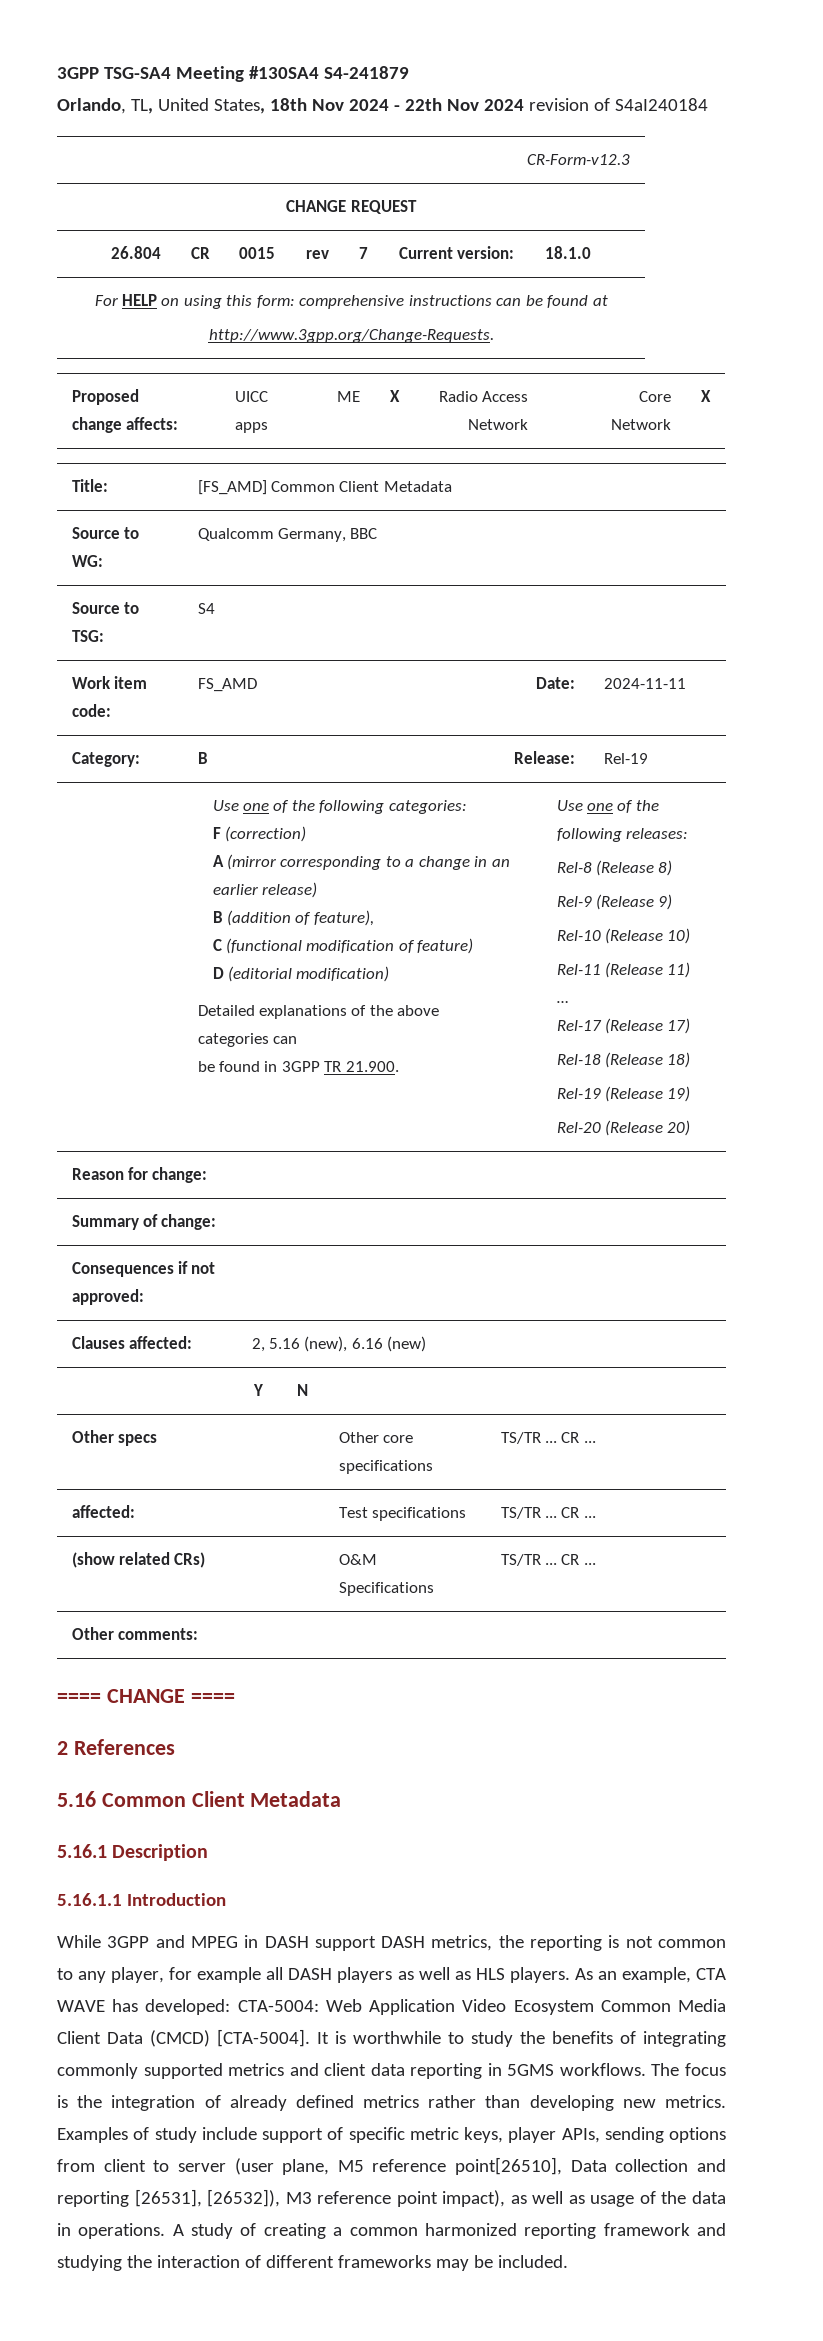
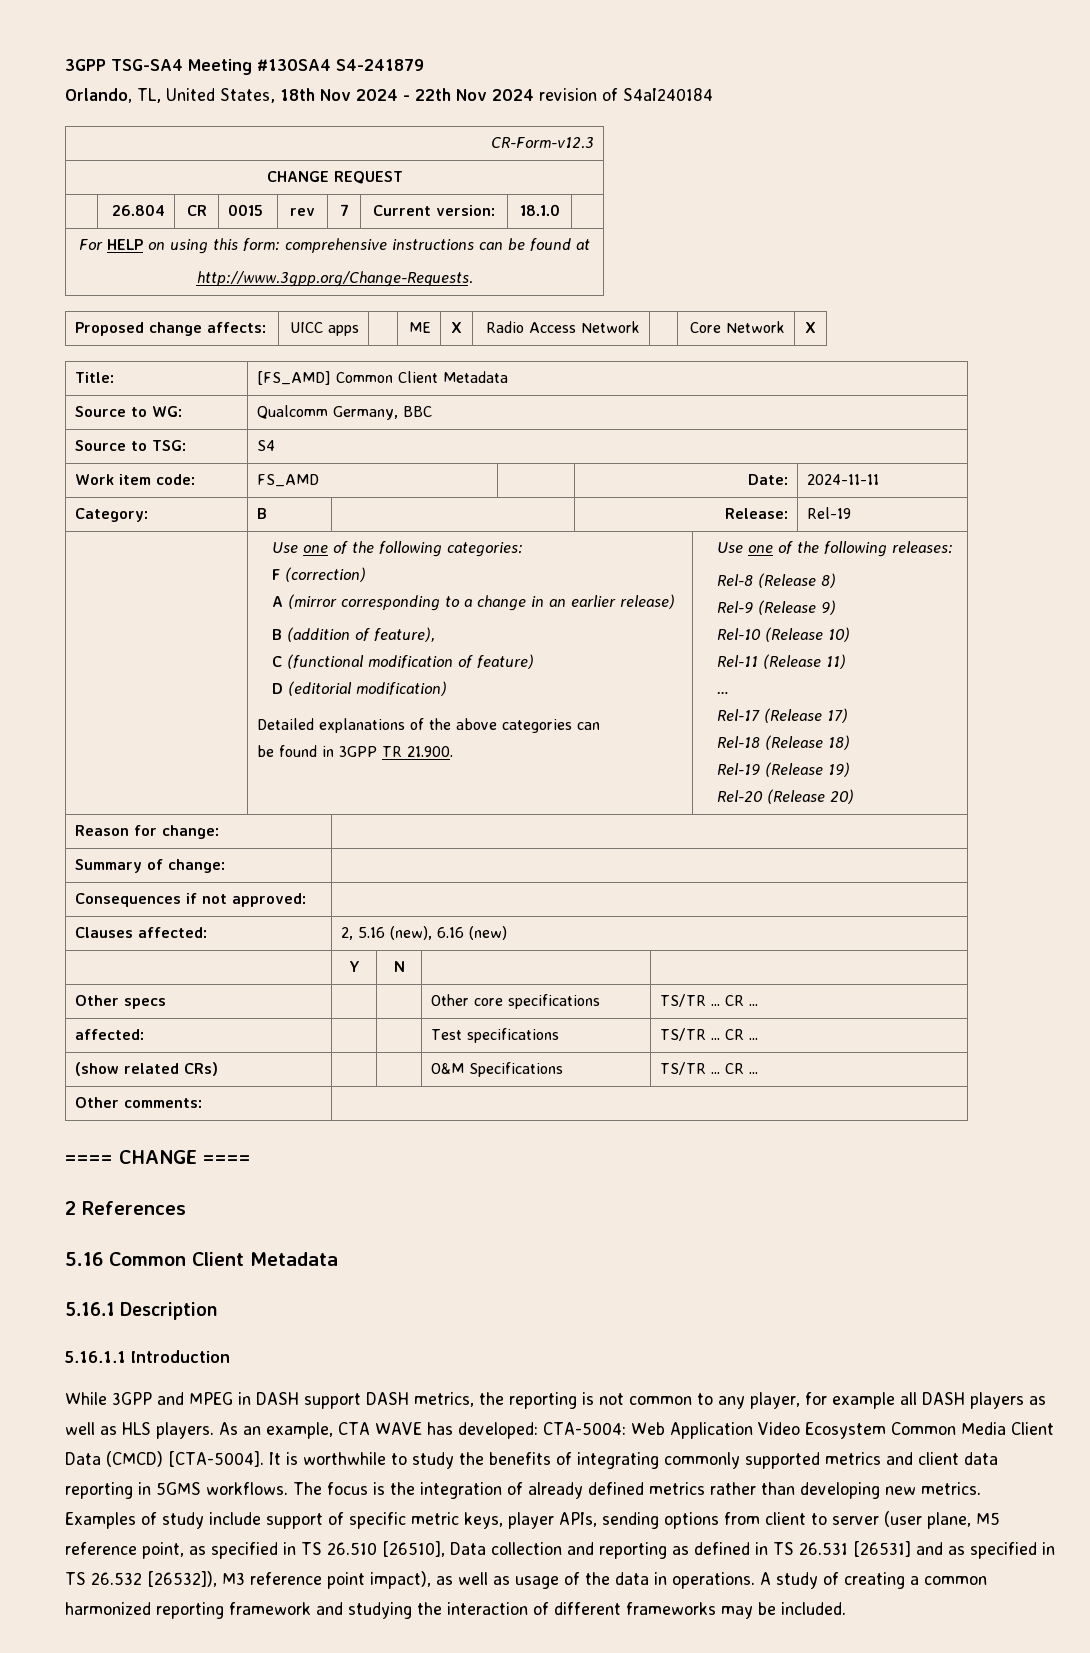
[455,2157,726,2175] [57,2189,202,2207] point[26510], Data collection and reporting [26531], -> [142,1541,1055,1559] [65,1572,142,1585] point, as specified in TS 26.510 [26510], Data collection and reporting as defined in TS 26.531 [26531] and as specified in TS 26.532

